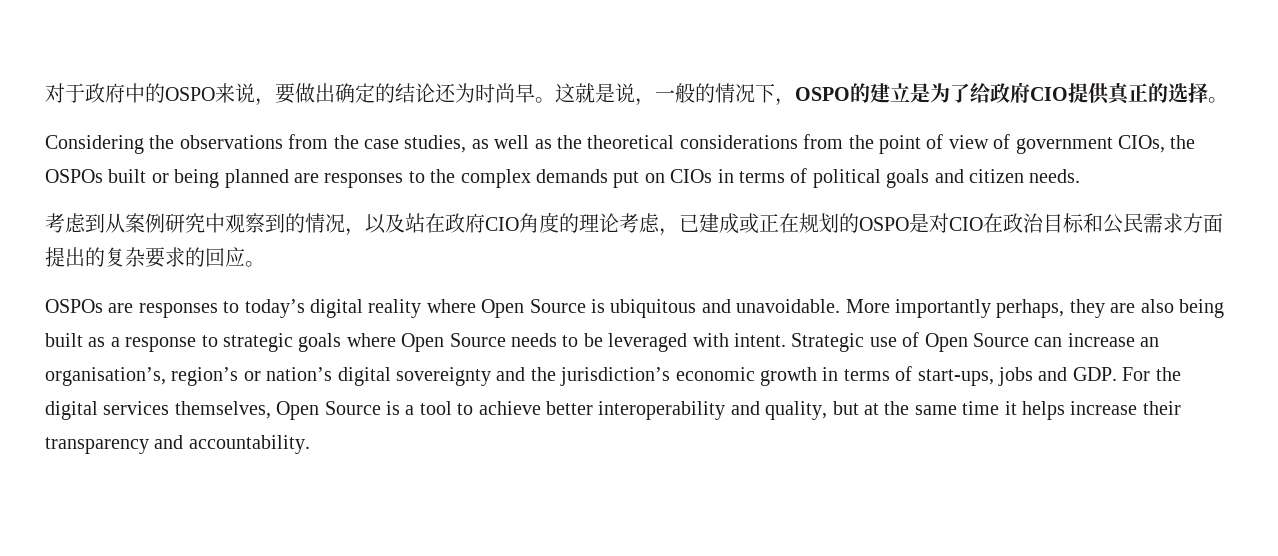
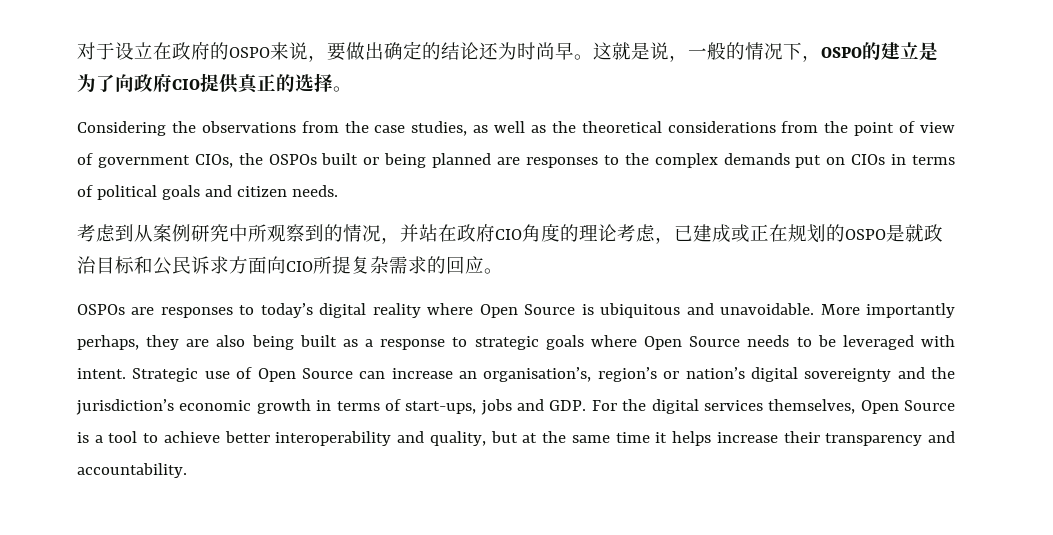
[85,83,145,103] 政府中 -> [115,42,210,60] 设立在政府
[970,83,990,103] 给 -> [115,74,134,92] 向
(225, 223) none -> [248,224,267,242] 所
[365,214,405,234] 以及 -> [400,224,419,242] 并
[929,213,1003,233] 对CIO在 -> [905,224,924,242] 就
[1143,213,1223,233] [45,247,165,268] 需求方面提出的复杂要 -> [191,256,408,274] 诉求方面向CIO所提复杂需

